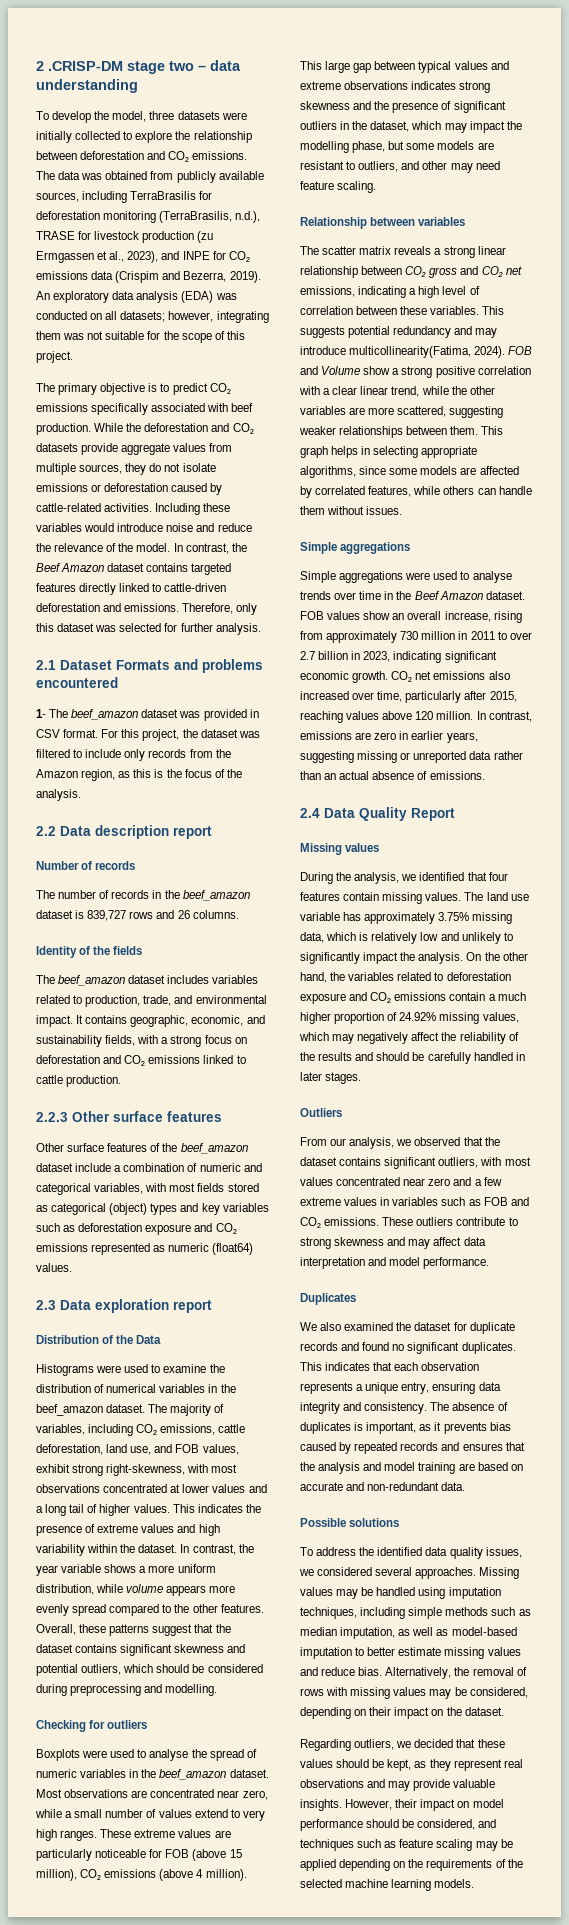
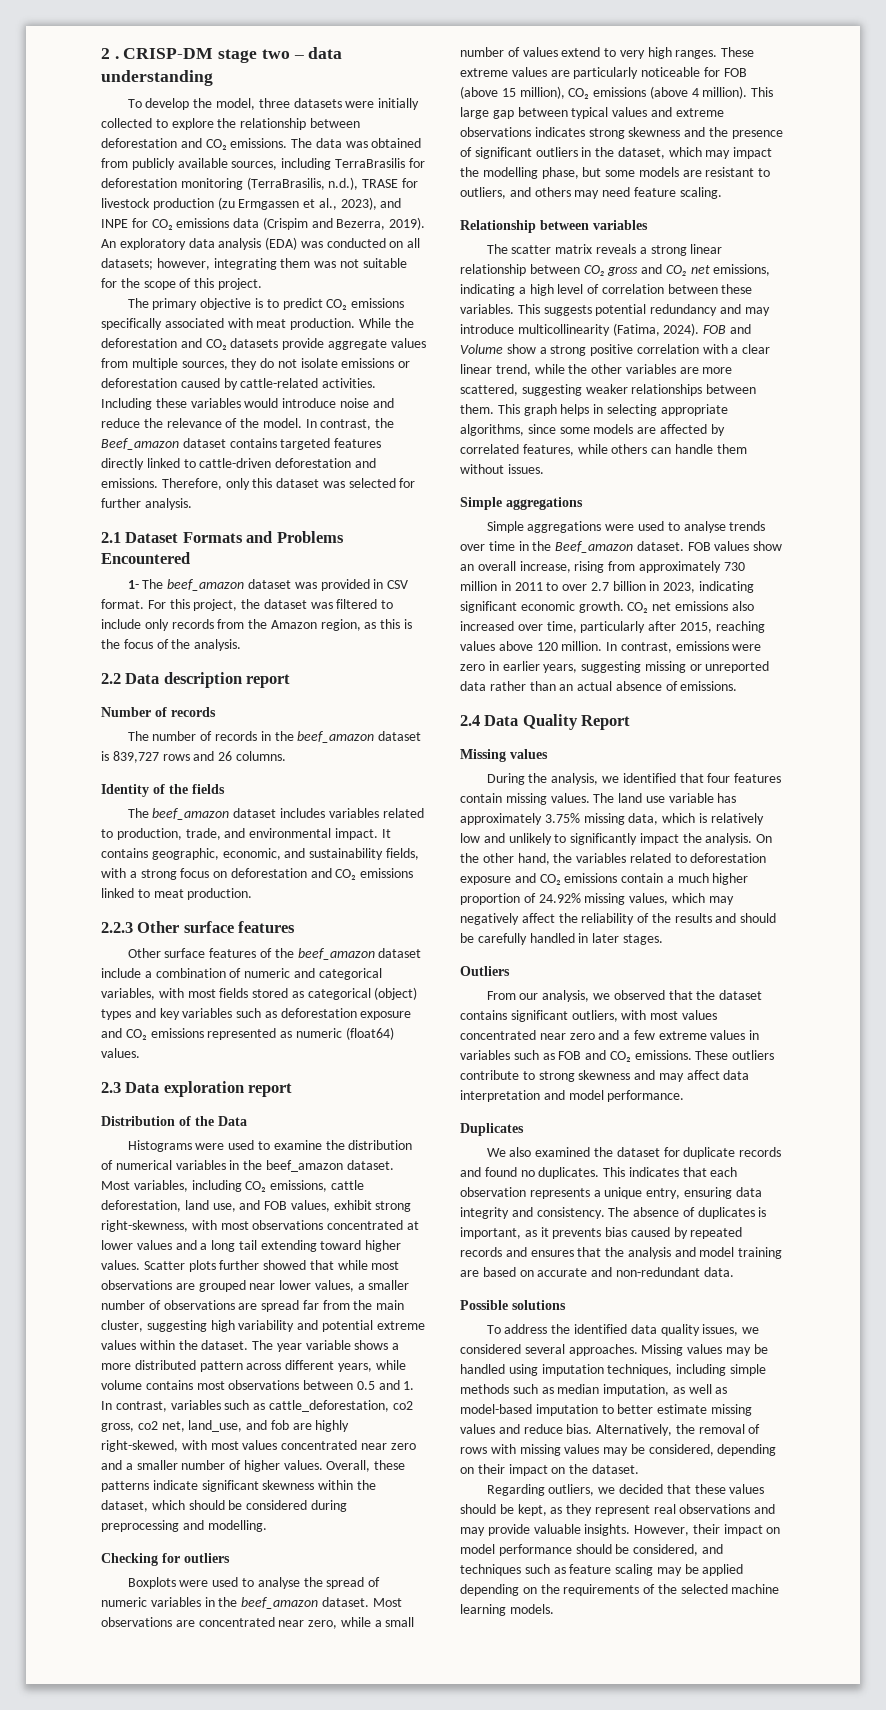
[48,61,123,71] .CRISP-DM -> [114,48,214,59] . CRISP-DM
[231,403,254,412] beef -> [256,319,287,328] meat
[36,563,105,572] Beef Amazon -> [101,438,179,450] Beef_amazon
[202,659,263,673] [36,677,118,688] problems encountered -> [276,531,344,543] [101,552,190,564] Problems Encountered
[36,1075,63,1084] cattle -> [153,889,184,898] meat
[148,1404,225,1416] The majority of -> [101,1181,130,1190] Most
[87,1504,261,1516] [36,1524,220,1536] [36,1544,254,1556] of higher values. This indicates the presence of extreme values and high variability within the dataset. In contrast, the -> [260,1240,402,1252] [101,1260,400,1272] [101,1280,410,1292] [101,1300,405,1312] [101,1320,425,1332] [101,1340,274,1350] extending toward higher values. Scatter plots further showed that while most observations are grouped near lower values, a smaller number of observations are spread far from the main cluster, suggesting high variability and potential extreme values within the dataset. The
[177,1564,216,1573] [36,1584,236,1596] [36,1604,264,1616] [36,1624,231,1636] [36,1644,246,1656] [36,1664,122,1676] uniform distribution, while volume appears more evenly spread compared to the other features. Overall, these patterns suggest that the dataset contains significant skewness and potential outliers, -> [134,1360,406,1372] [101,1380,415,1390] [101,1400,413,1412] [101,1420,350,1432] [101,1440,416,1452] [101,1460,406,1472] [101,1480,376,1492] [101,1500,148,1512] distributed pattern across different years, while volume contains most observations between 0.5 and 1. In contrast, variables such as cattle_deforestation, co2 gross, co2 net, land_use, and fob are highly right-skewed, with most values concentrated near zero and a smaller number of higher values. Overall, these patterns indicate significant skewness within the dataset,
[422,161,448,170] other -> [534,187,571,197] others
[349,346,472,358] multicollinearity(Fatima, -> [517,323,660,336] multicollinearity (Fatima,
[414,591,483,600] Beef Amazon -> [555,541,634,553] Beef_amazon
[355,732,372,740] are -> [732,644,762,651] were
[407,1342,460,1354] significant -> (535, 1173) none

